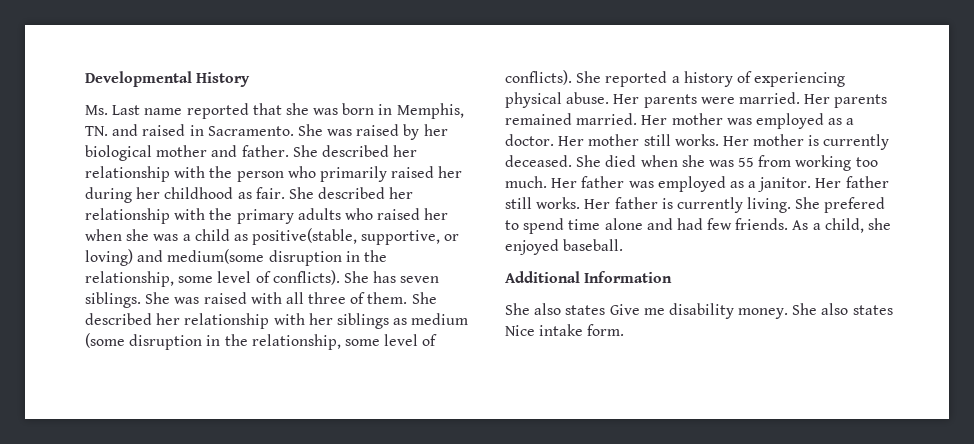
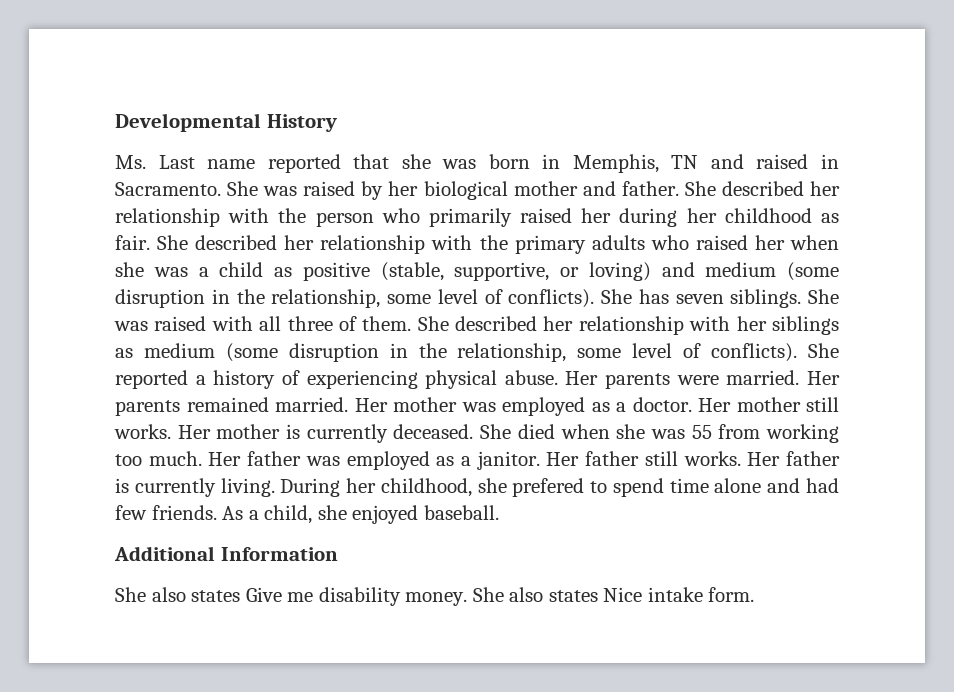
[85,126,108,136] TN. -> [671,155,699,169] TN
[252,228,358,245] positive(stable, -> [302,262,444,281] positive (stable,
[167,249,265,264] medium(some -> [705,262,839,281] medium (some
[795,197,821,209] She -> [280,478,507,497] During her childhood, she

